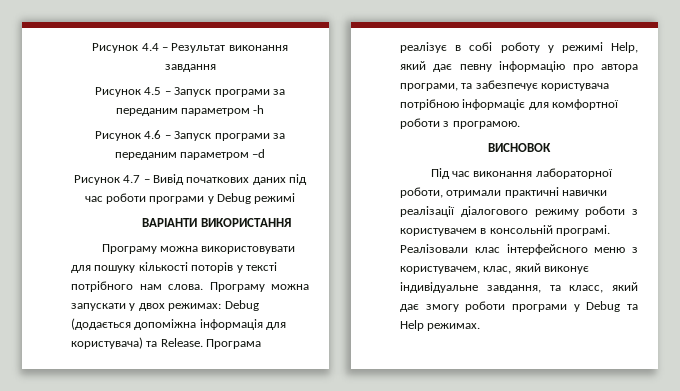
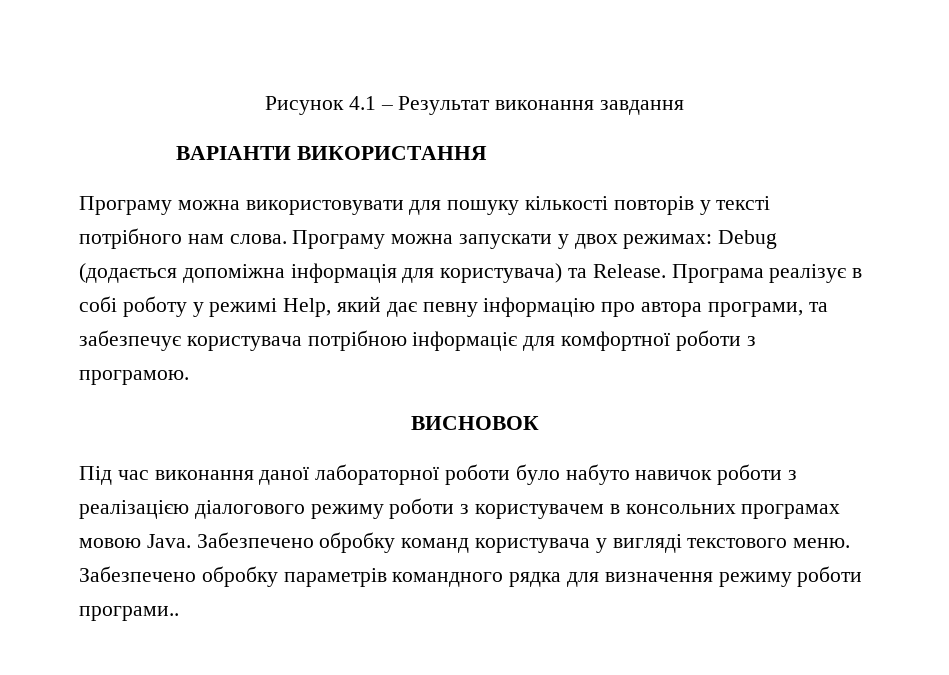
[92,43,159,53] Рисунок 4.4 -> [264,96,376,115] Рисунок 4.1
[95,87,285,97] [115,105,265,116] [95,130,285,141] [114,149,266,160] [73,174,308,185] [84,193,296,204] // Рисунок 4.5 – Запуск програми за переданим параметром -h // Рисунок 4.6 – Запуск програми за переданим параметром –d // Рисунок 4.7 – Вивід початкових даних під час роботи програми у Debug режимі -> (685, 107) none
[191,262,234,273] поторів -> [613,196,694,215] повторів
[535,168,613,179] [400,187,608,198] [400,206,455,217] лабораторної роботи, отримали практичні навички реалізації -> [259,464,798,485] [79,500,189,519] даної лабораторної роботи було набуто навичок роботи з реалізацією
[489,225,611,236] [400,244,638,255] [400,263,590,274] [400,282,638,293] [400,301,638,312] [400,320,481,331] консольній програмі. Реалізовали клас інтерфейсного меню з користувачем, клас, який виконує індивідуальне завдання, та класс, який дає змогу роботи програми у Debug та Help режимах. -> [625,504,841,519] [79,532,851,553] [79,566,863,587] [79,606,179,621] консольних програмах мовою Java. Забезпечено обробку команд користувача у вигляді текстового меню. Забезпечено обробку параметрів командного рядка для визначення режиму роботи програми..

